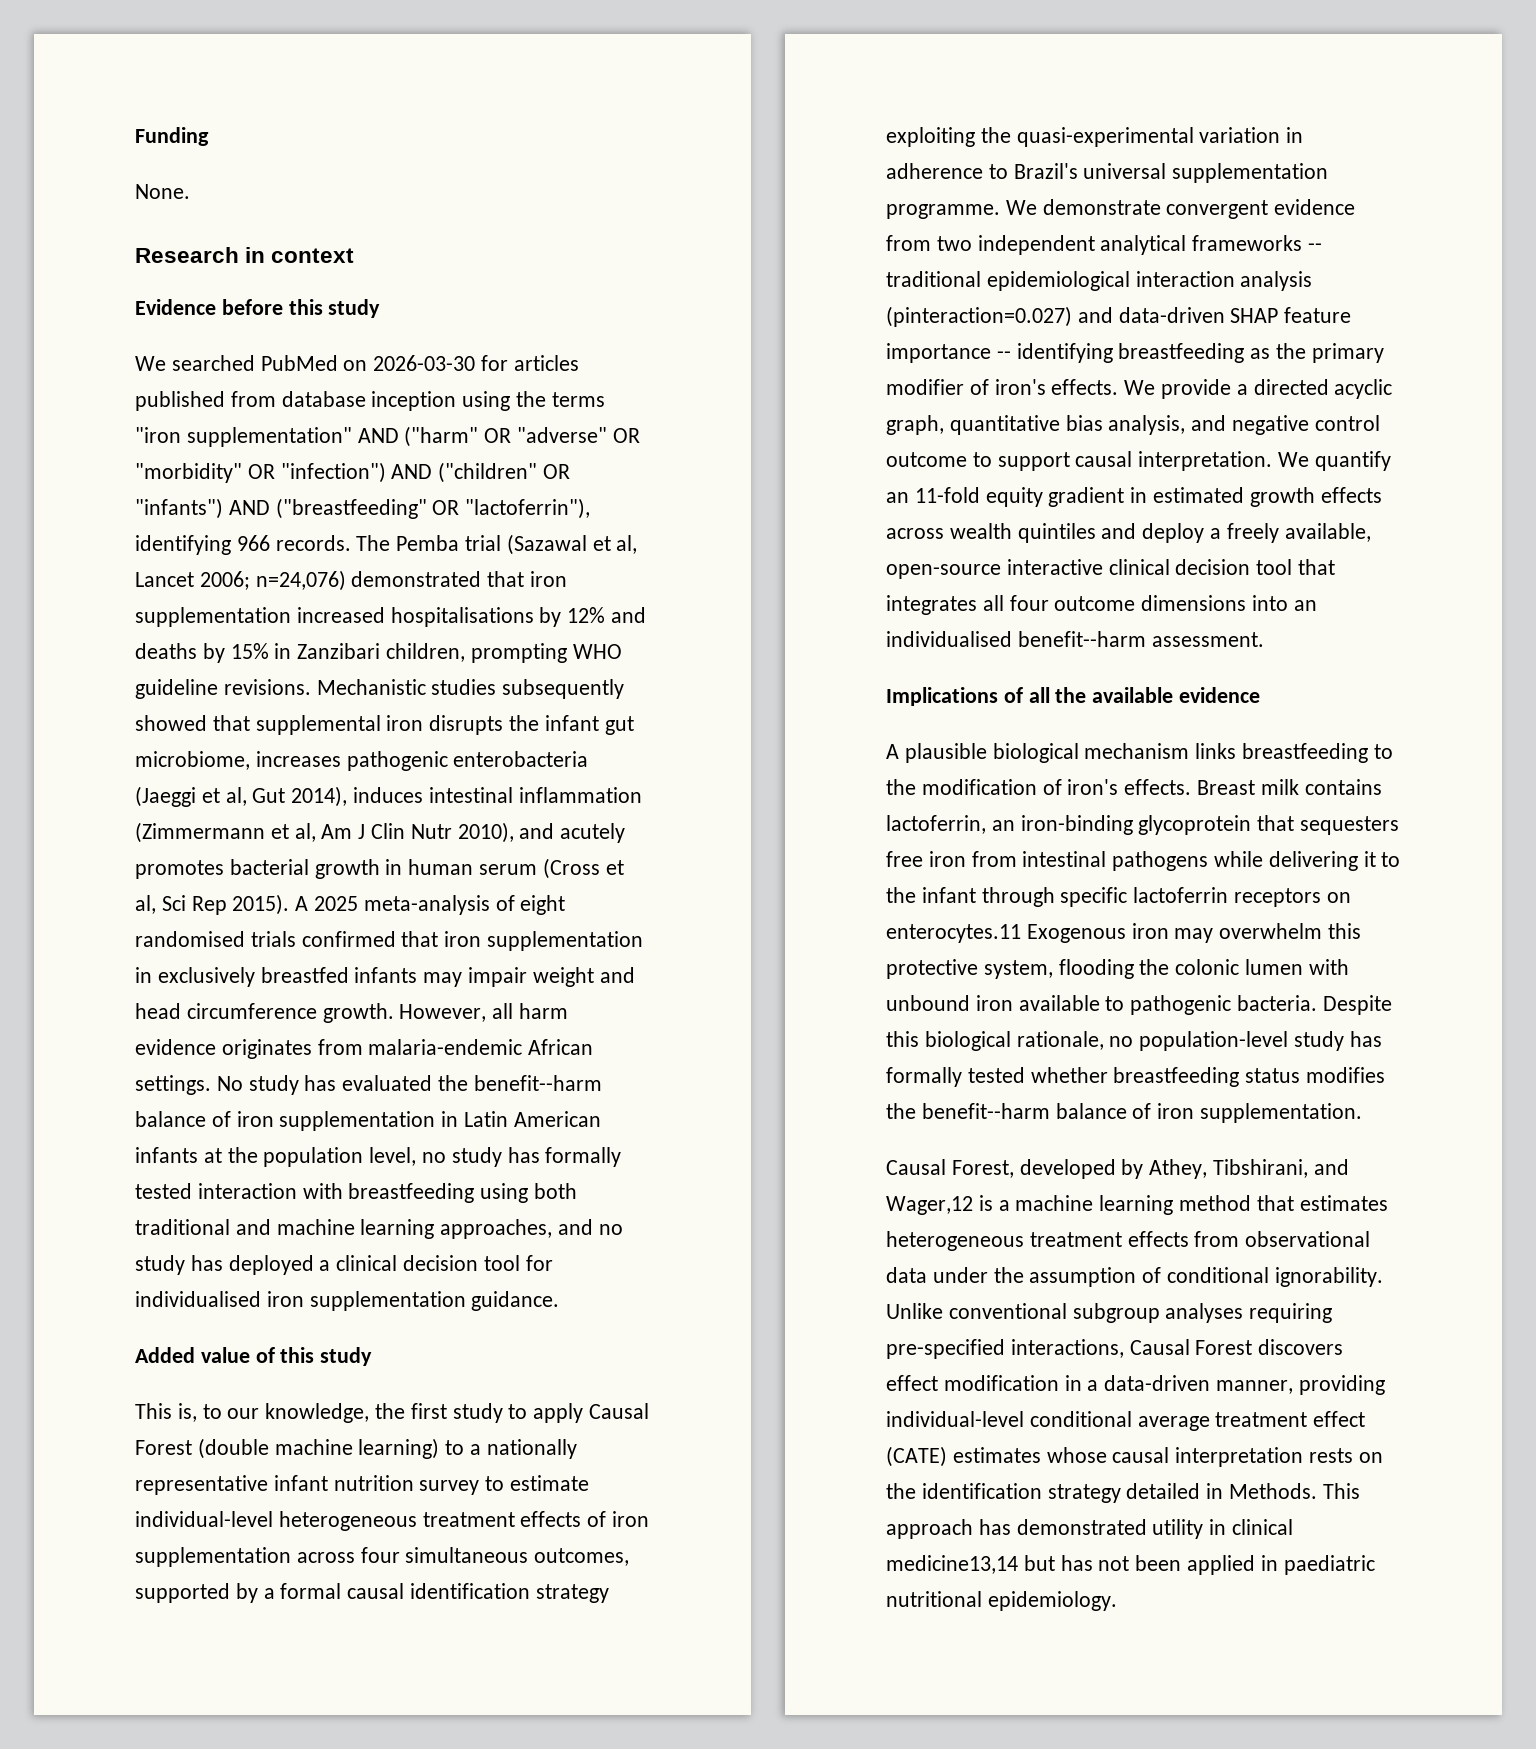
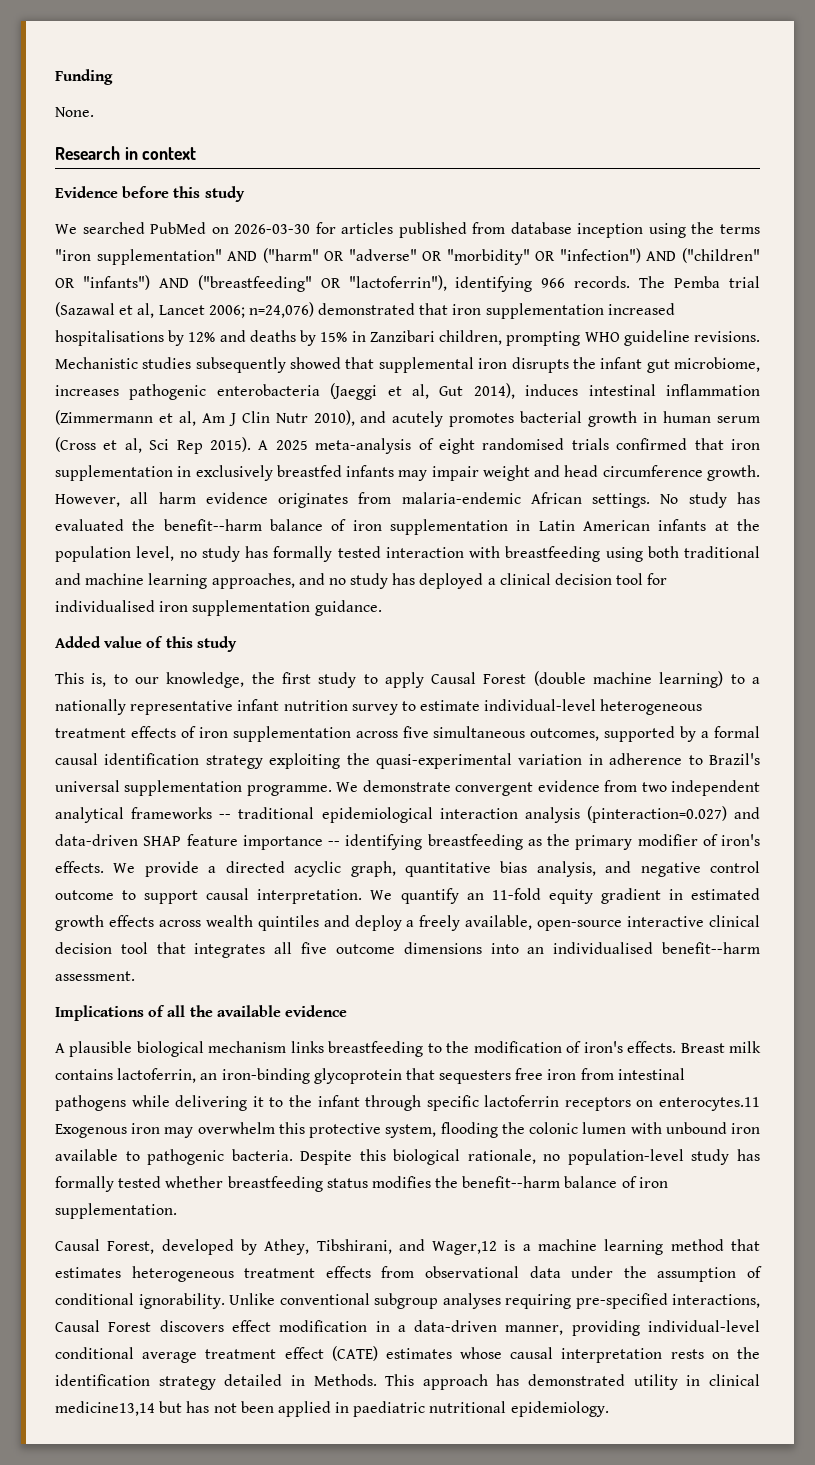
[360,1547,400,1563] four -> [402,726,429,738] five
[1009,595,1049,611] four -> [301,942,328,954] five

